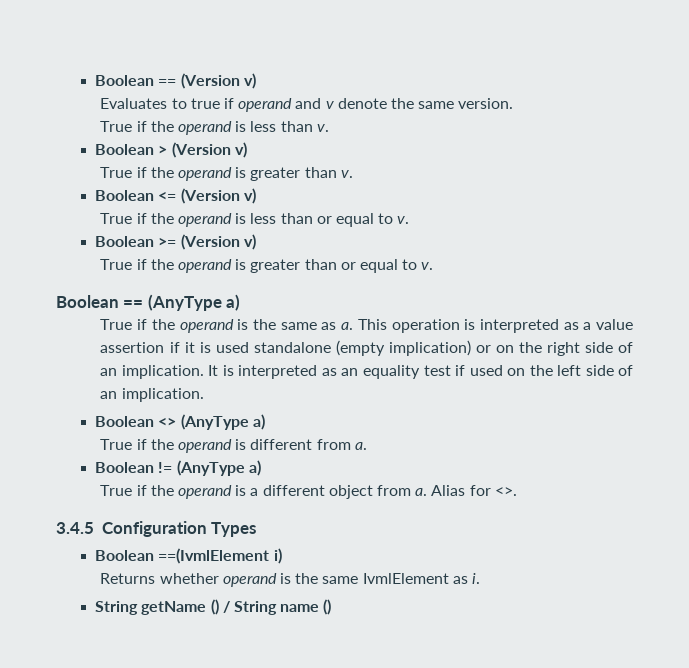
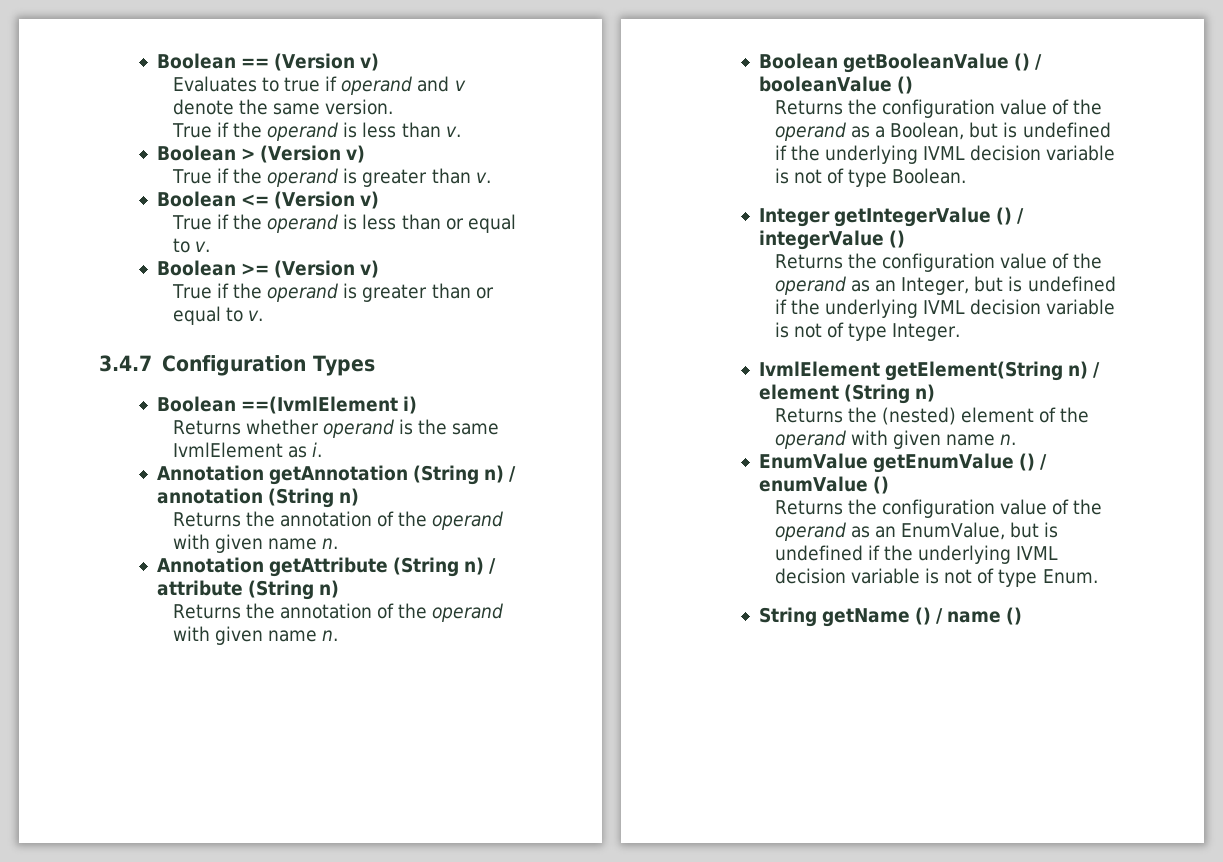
[56,294,241,311] [100,319,633,333] [100,340,633,356] [100,365,633,379] [100,388,204,402] [95,414,265,430] [100,439,367,453] [95,460,261,476] [100,485,517,499] [56,522,94,534] Boolean == (AnyType a) // True if the operand is the same as a. This operation is interpreted as a value assertion if it is used standalone (empty implication) or on the right side of an implication. It is interpreted as an equality test if used on the left side of an implication. // Boolean <> (AnyType a) // True if the operand is different from a. // Boolean != (AnyType a) // True if the operand is a different object from a. Alias for <>. // 3.4.5 -> [99,355,152,372] 3.4.7
(480, 578) none -> [156,465,517,485] [156,488,360,508] [172,511,504,530] [172,534,339,553] [156,557,497,577] [156,580,340,600] [172,603,504,622] [172,626,339,645] [758,53,1043,73] [758,76,913,94] [774,99,1103,118] [774,122,1111,141] [774,145,1116,164] [774,168,967,187] [758,207,1025,227] [758,230,905,250] [774,253,1103,272] [774,276,1116,295] [774,299,1116,318] [774,322,961,341] [758,361,1101,381] [758,384,936,404] [774,407,1090,425] [774,430,1017,449] [758,453,1048,473] [758,476,889,494] [774,499,1103,518] [774,522,1059,541] [774,545,1059,564] [774,568,1098,587] // Annotation getAnnotation (String n) / annotation (String n) // Returns the annotation of the operand with given name n. // Annotation getAttribute (String n) / attribute (String n) // Returns the annotation of the operand with given name n. // Boolean getBooleanValue () / booleanValue () // Returns the configuration value of the operand as a Boolean, but is undefined if the underlying IVML decision variable is not of type Boolean. // Integer getIntegerValue () / integerValue () // Returns the configuration value of the operand as an Integer, but is undefined if the underlying IVML decision variable is not of type Integer. // IvmlElement getElement(String n) / element (String n) // Returns the (nested) element of the operand with given name n. // EnumValue getEnumValue () / enumValue () // Returns the configuration value of the operand as an EnumValue, but is undefined if the underlying IVML decision variable is not of type Enum.
[234,601,278,615] String -> (944, 616) none

